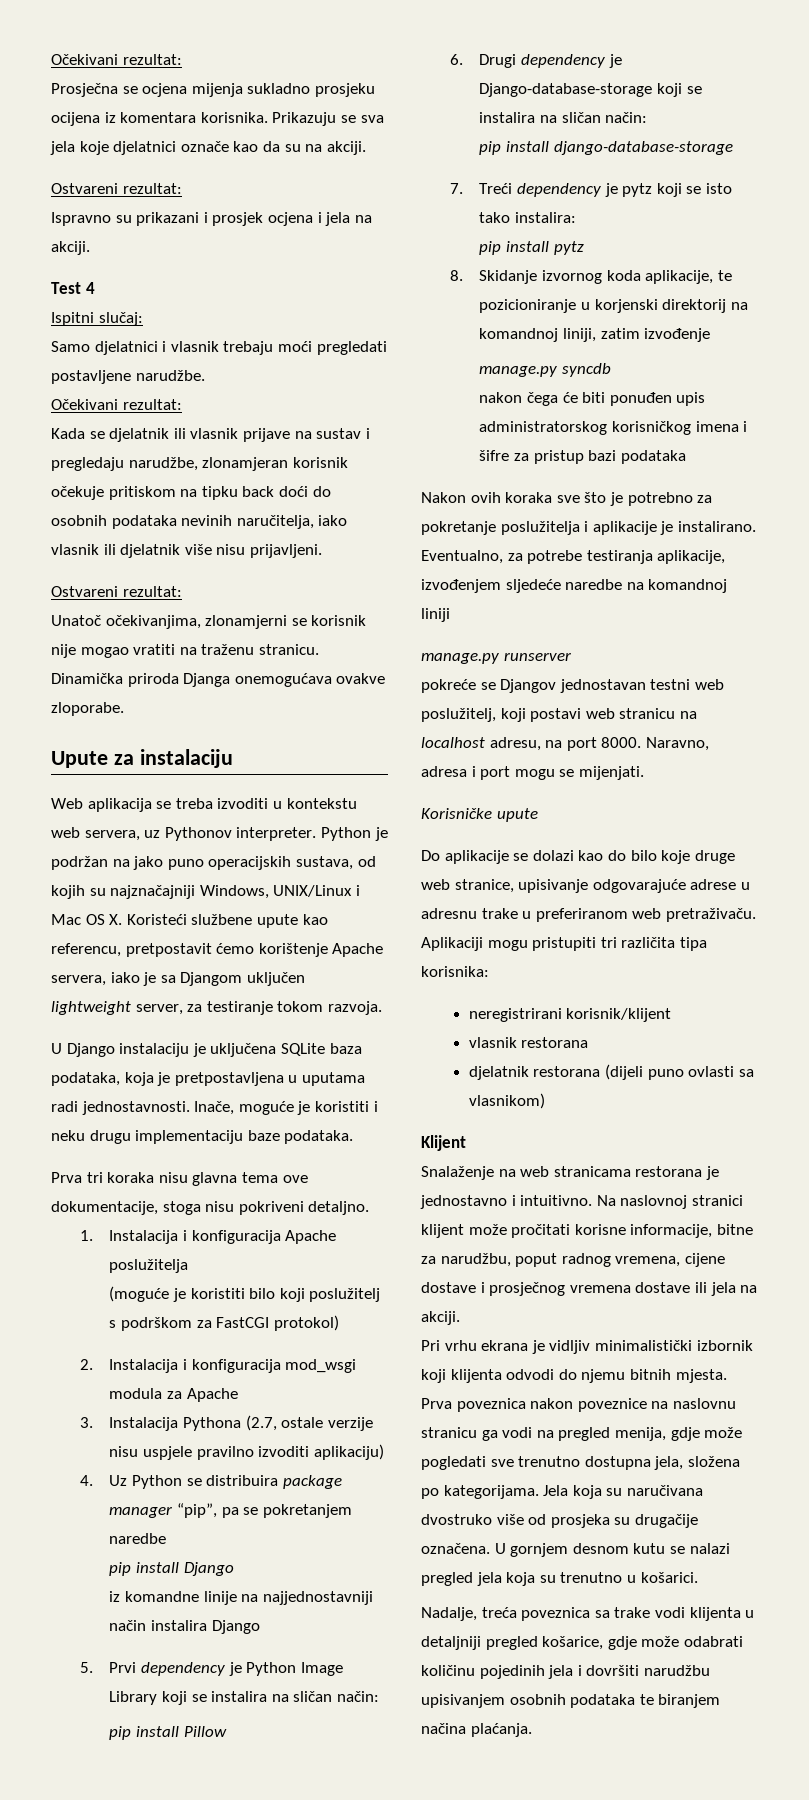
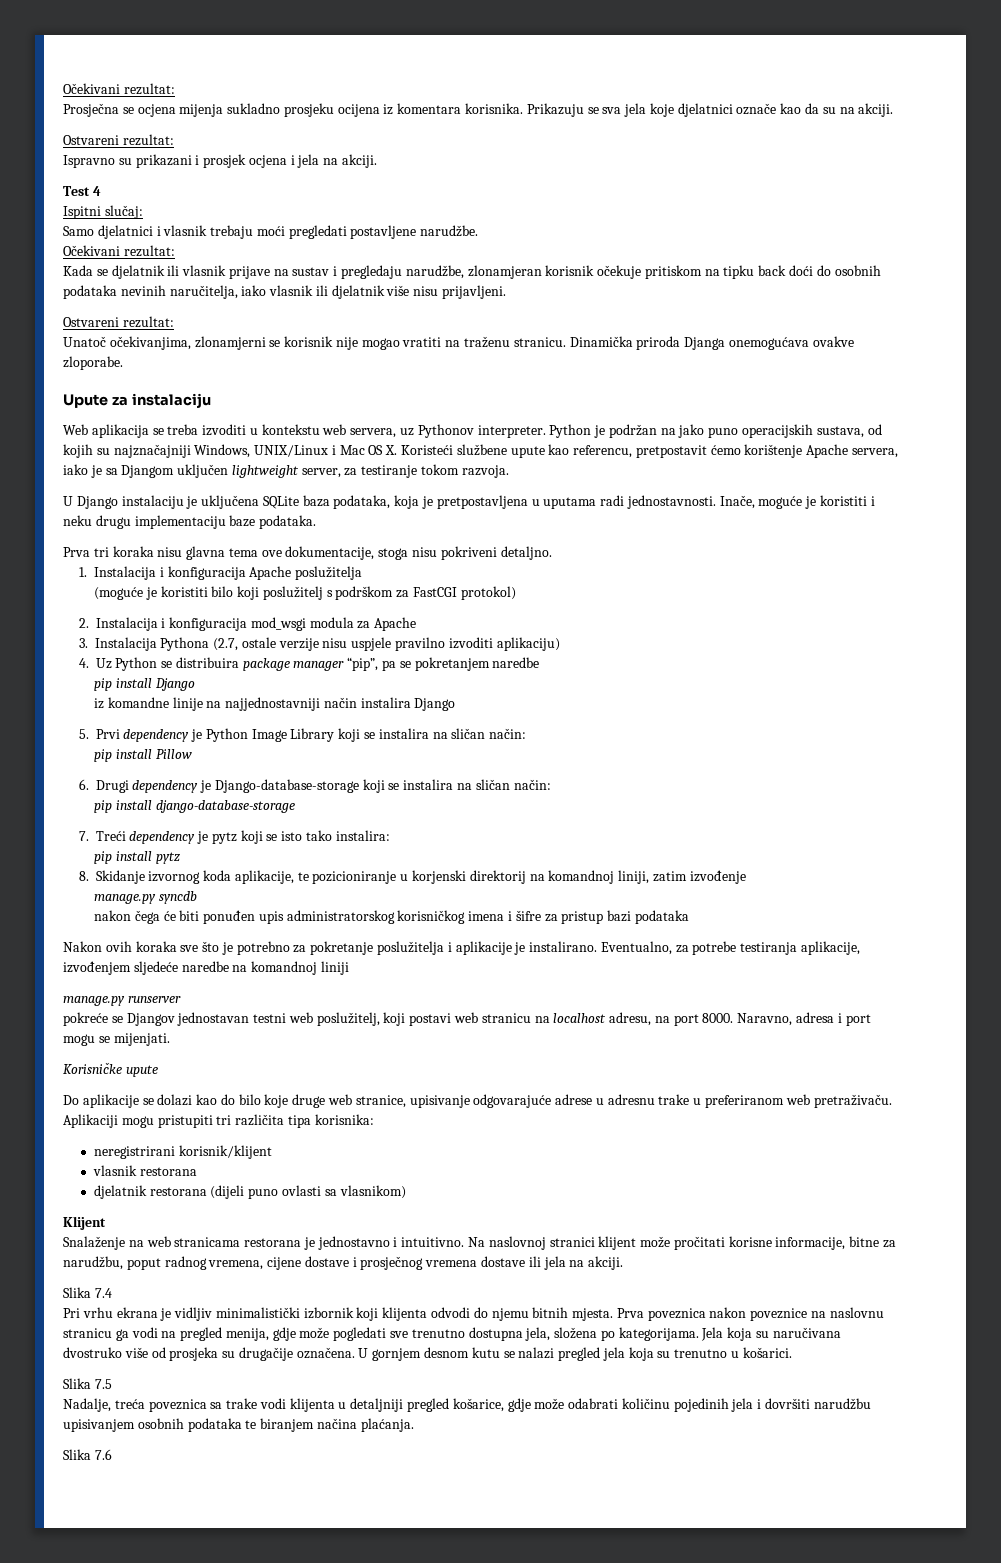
(460, 1318) none -> [63,1287,112,1298] // Slika 7.4
(698, 1577) none -> [63,1378,112,1389] // Slika 7.5
(532, 1730) none -> [63,1449,112,1460] // Slika 7.6

